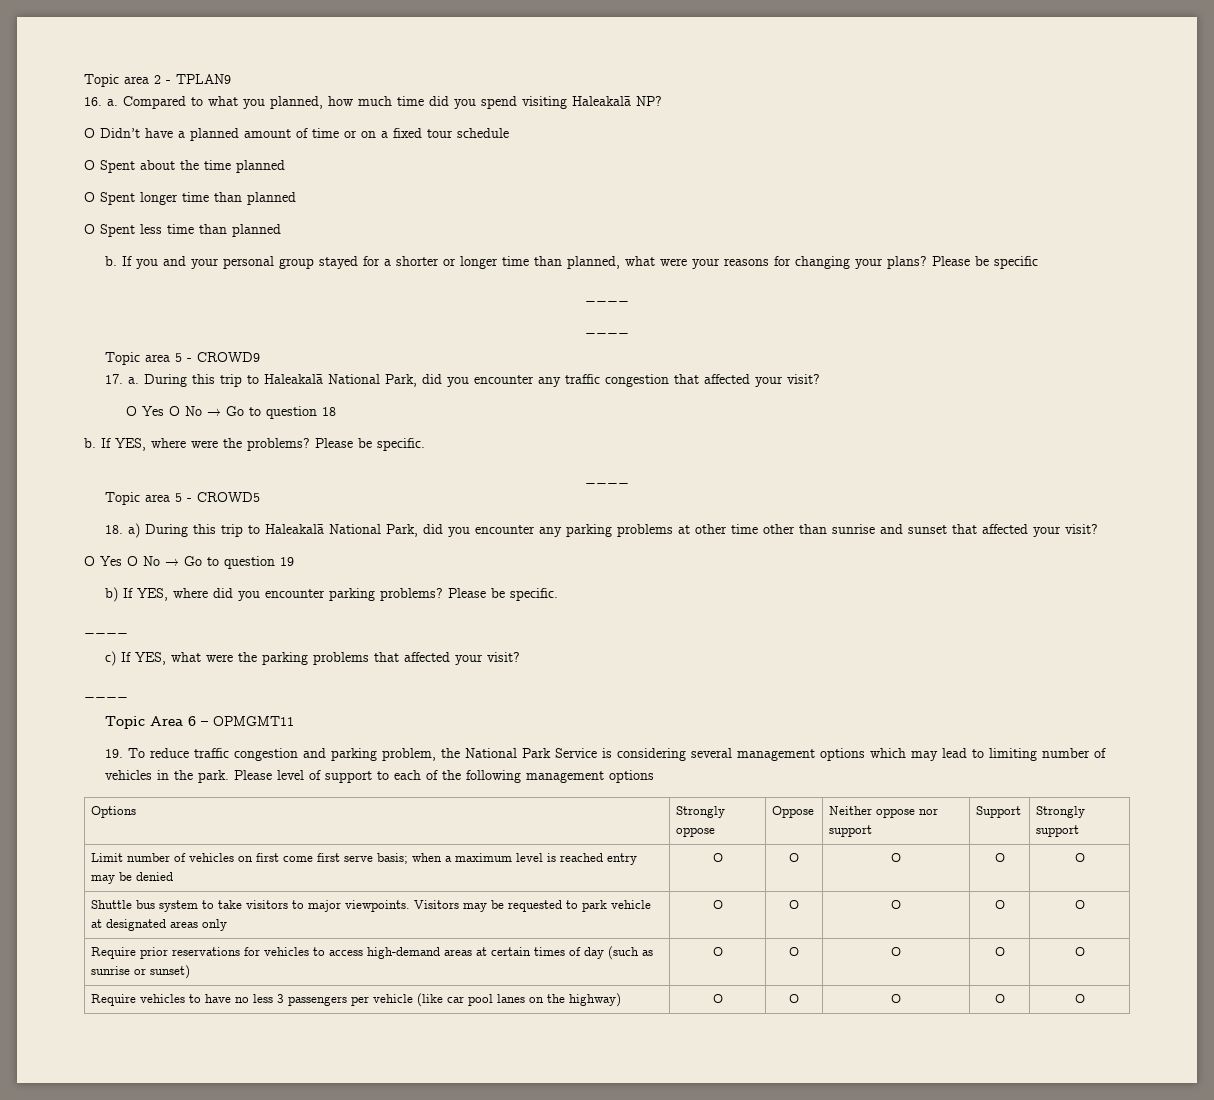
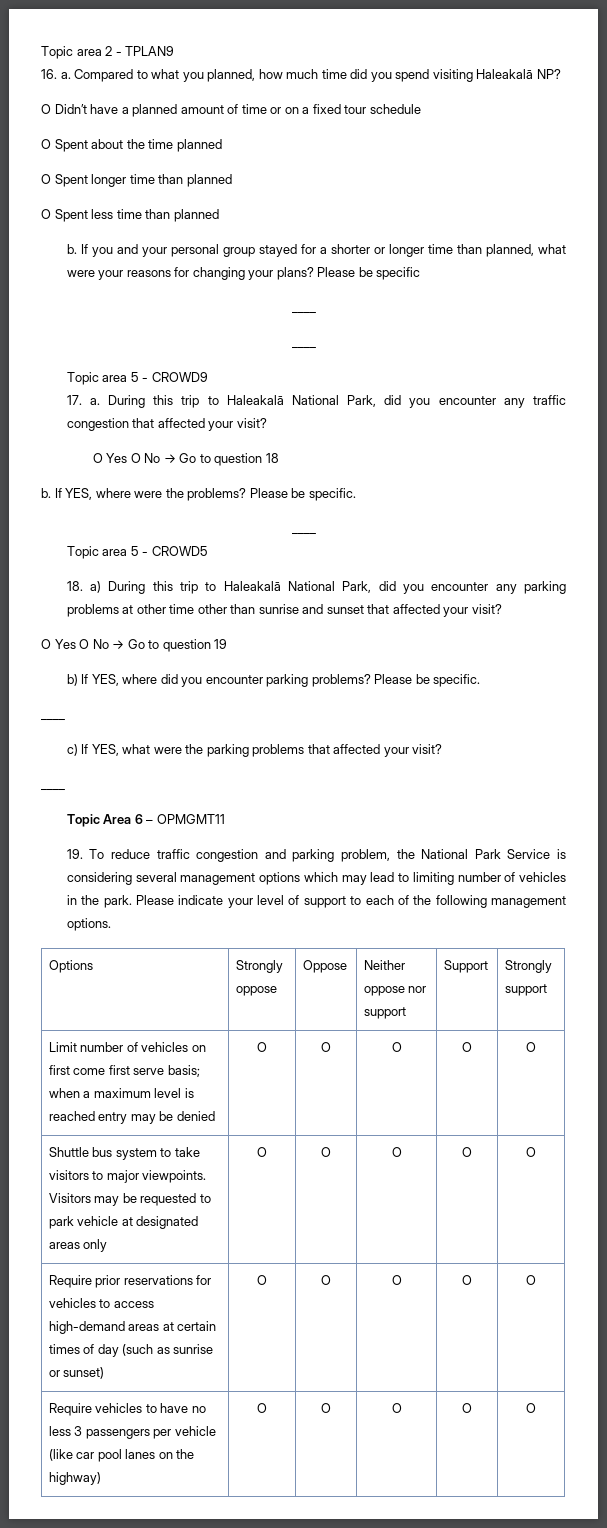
(273, 775) none -> [178,895,253,908] indicate your
[609,770,655,783] options -> [66,918,111,931] options.

